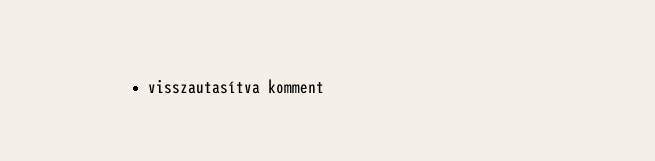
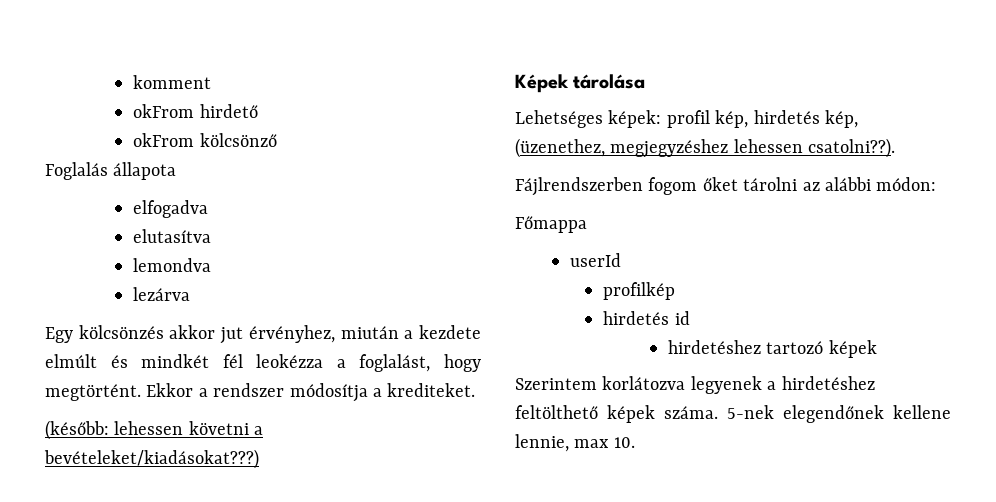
[148,79,261,94] visszautasítva -> (133, 82) none
(325, 86) none -> [133,104,258,118] [133,133,277,147] [45,162,177,180] [133,200,209,218] [133,229,212,243] [133,258,212,272] [133,287,191,301] [45,325,482,344] [45,354,481,372] [45,383,476,402] [45,420,264,440] [44,449,259,469] [515,74,646,93] [515,110,858,128] [515,138,896,158] [515,177,937,196] [515,216,587,233] [570,253,622,267] [603,282,676,300] [603,311,690,325] [667,340,877,358] [515,376,875,394] [515,405,951,423] [515,434,635,452] // okFrom hirdető // okFrom kölcsönző // Foglalás állapota // elfogadva // elutasítva // lemondva // lezárva // Egy kölcsönzés akkor jut érvényhez, miután a kezdete elmúlt és mindkét fél leokézza a foglalást, hogy megtörtént. Ekkor a rendszer módosítja a krediteket. // (később: lehessen követni a bevételeket/kiadásokat???) // Képek tárolása // Lehetséges képek: profil kép, hirdetés kép, (üzenethez, megjegyzéshez lehessen csatolni??). // Fájlrendszerben fogom őket tárolni az alábbi módon: // Főmappa // userId // profilkép // hirdetés id // hirdetéshez tartozó képek // Szerintem korlátozva legyenek a hirdetéshez feltölthető képek száma. 5-nek elegendőnek kellene lennie, max 10.

